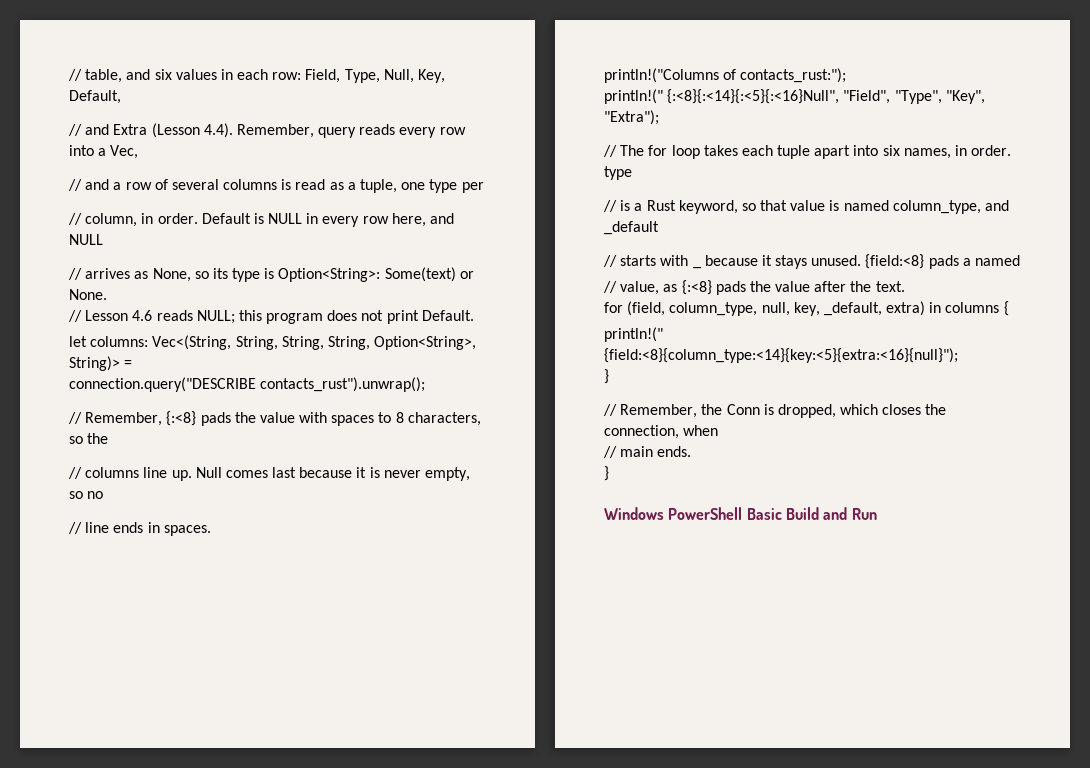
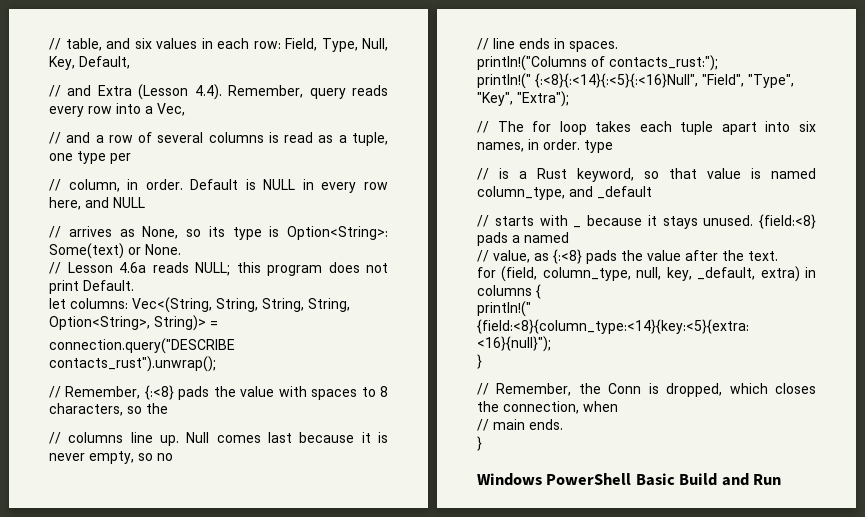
[132,310,153,321] 4.6 -> [119,262,146,273] 4.6a

